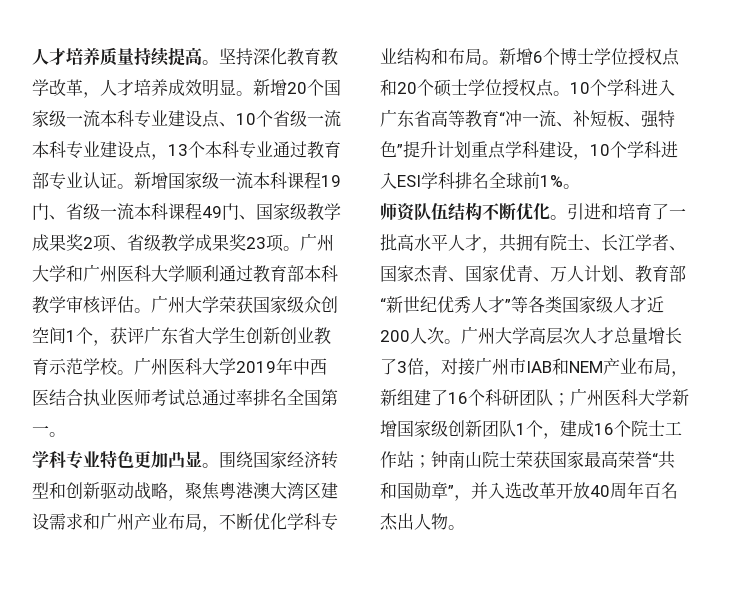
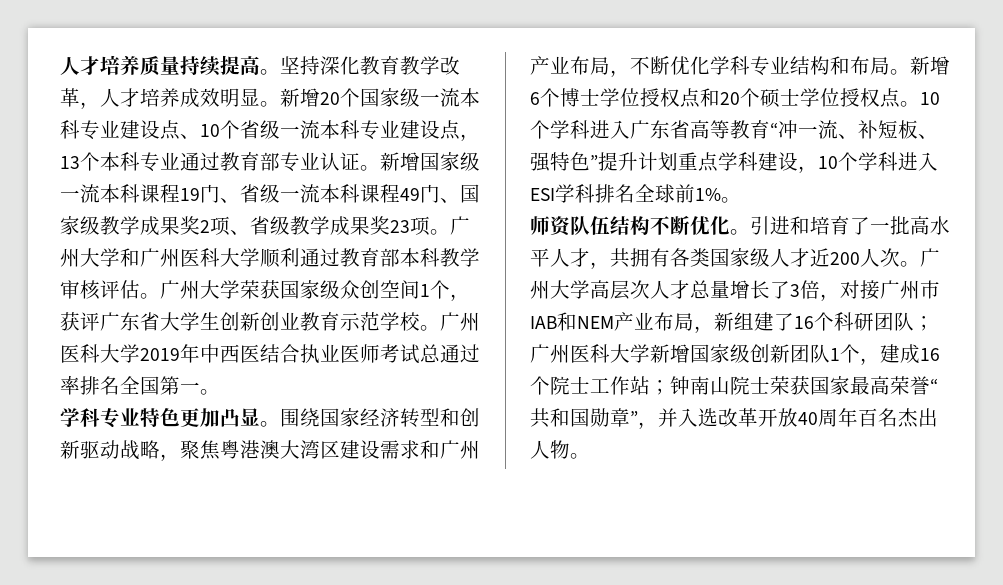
[550,234,686,251] [380,265,686,283] [380,296,528,314] 院士、长江学者、国家杰青、国家优青、万人计划、教育部“新世纪优秀人才”等 -> (670, 257) none

